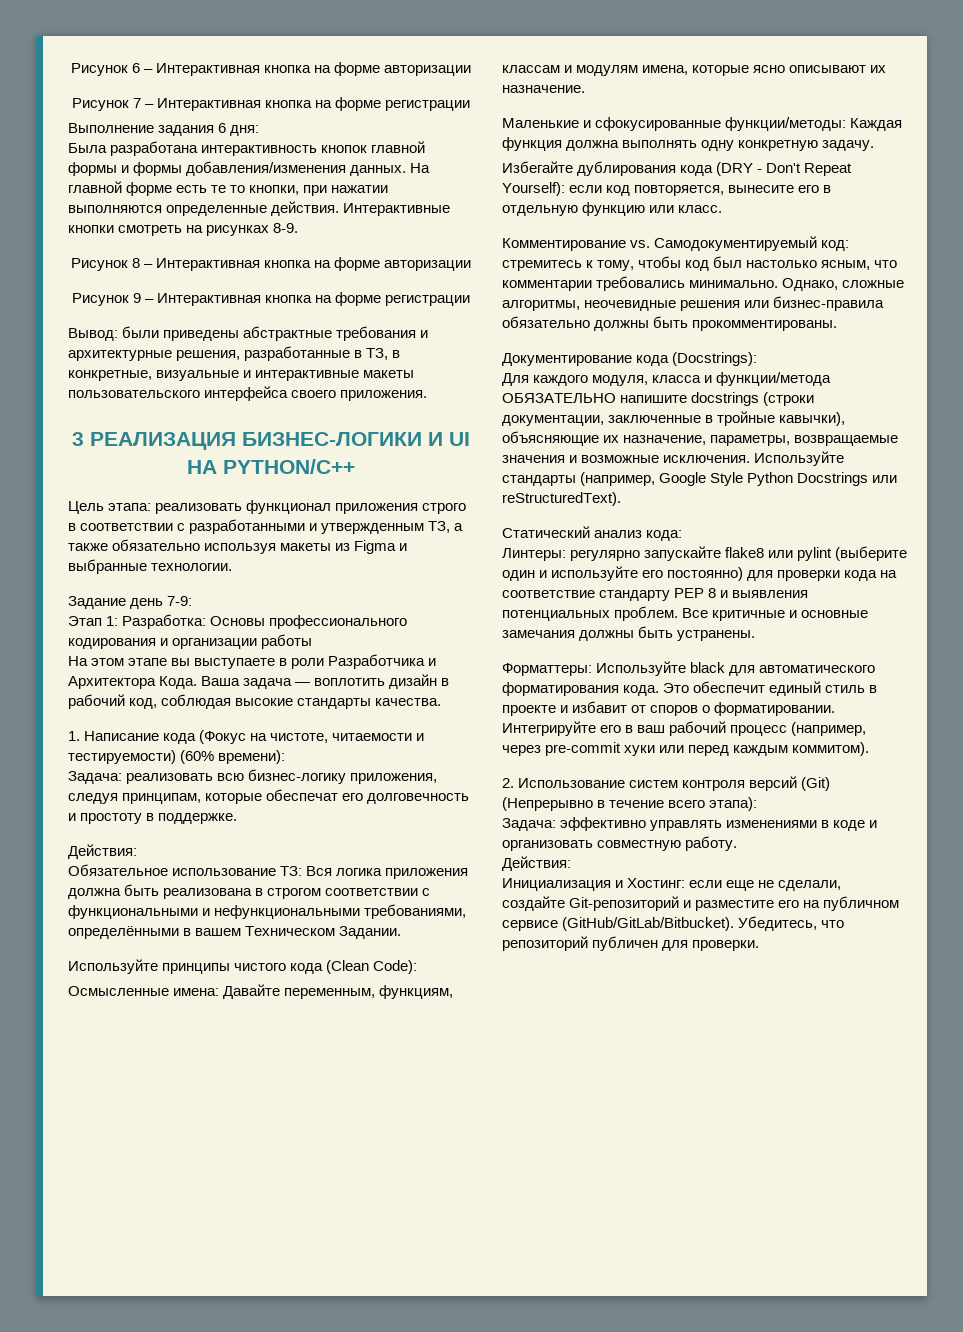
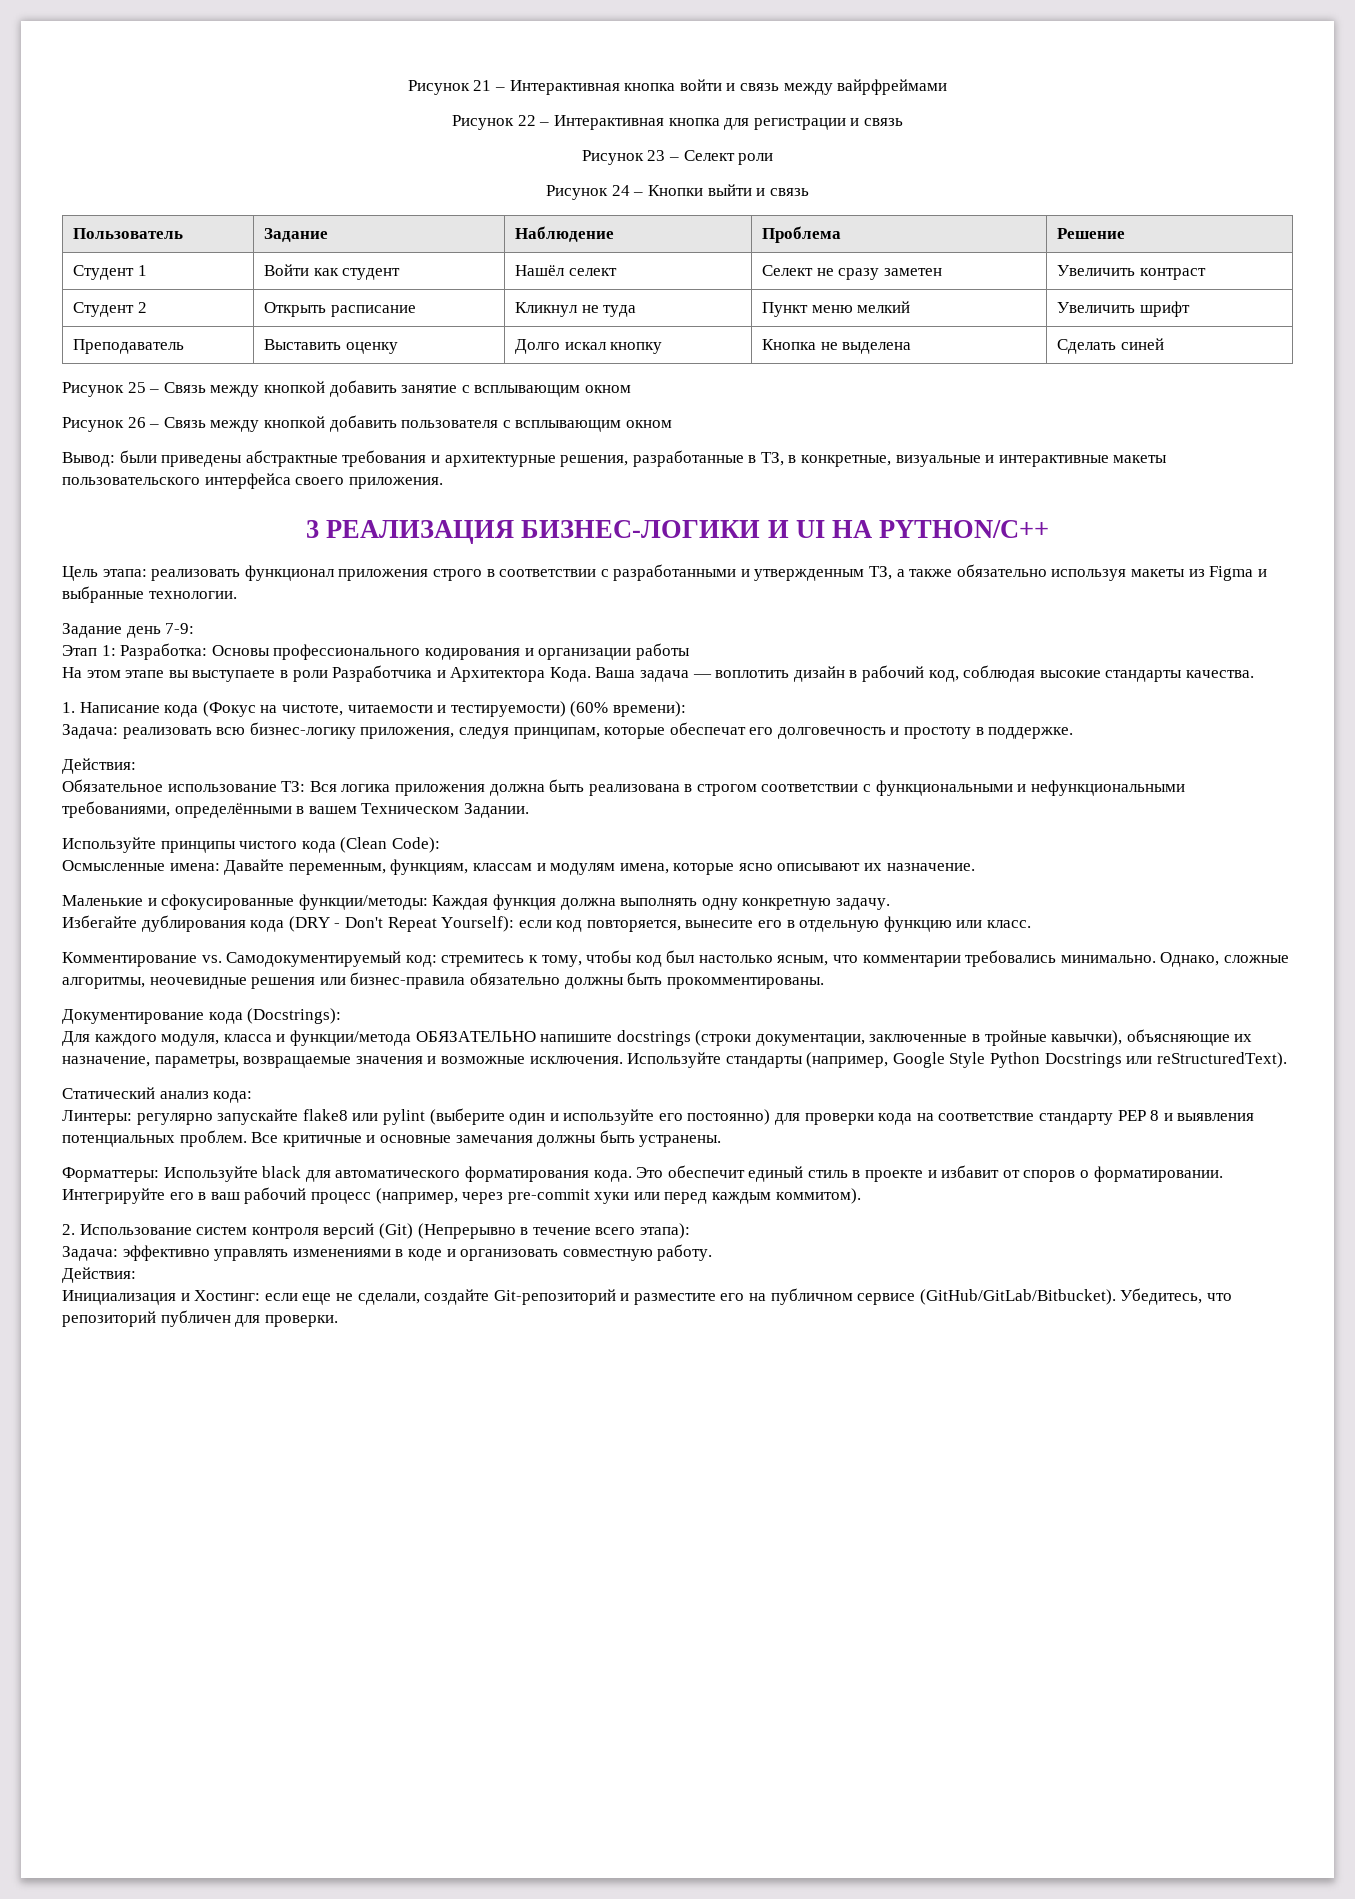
[70,62,472,76] [71,97,471,111] [68,123,260,136] [68,141,426,156] [68,161,431,176] [68,181,389,196] [68,201,451,216] [68,223,299,236] [70,257,472,271] [71,292,471,306] Рисунок 6 – Интерактивная кнопка на форме авторизации // Рисунок 7 – Интерактивная кнопка на форме регистрации // Выполнение задания 6 дня: // Была разработана интерактивность кнопок главной формы и формы добавления/изменения данных. На главной форме есть те то кнопки, при нажатии выполняются определенные действия. Интерактивные кнопки смотреть на рисунках 8-9. // Рисунок 8 – Интерактивная кнопка на форме авторизации // Рисунок 9 – Интерактивная кнопка на форме регистрации -> [407,79,948,95] [452,115,903,130] [581,150,774,165] [546,184,809,200] [73,228,184,239] [264,228,329,242] [515,226,615,242] [762,226,842,243] [1057,228,1126,239] [73,265,147,280] [264,264,401,280] [515,265,617,276] [762,265,942,280] [1057,265,1206,280] [73,302,147,317] [264,302,416,317] [515,302,637,317] [762,301,911,317] [1057,301,1190,317] [73,339,185,354] [264,339,398,354] [515,339,663,354] [762,339,912,354] [1057,338,1164,354] [62,380,631,397] [62,415,672,432] Рисунок 21 – Интерактивная кнопка войти и связь между вайрфреймами // Рисунок 22 – Интерактивная кнопка для регистрации и связь // Рисунок 23 – Селект роли // Рисунок 24 – Кнопки выйти и связь // Пользователь | Задание | Наблюдение | Проблема | Решение // Студент 1 | Войти как студент | Нашёл селект | Селект не сразу заметен | Увеличить контраст // Студент 2 | Открыть расписание | Кликнул не туда | Пункт меню мелкий | Увеличить шрифт // Преподаватель | Выставить оценку | Долго искал кнопку | Кнопка не выделена | Сделать синей // Рисунок 25 – Связь между кнопкой добавить занятие с всплывающим окном // Рисунок 26 – Связь между кнопкой добавить пользователя с всплывающим окном

